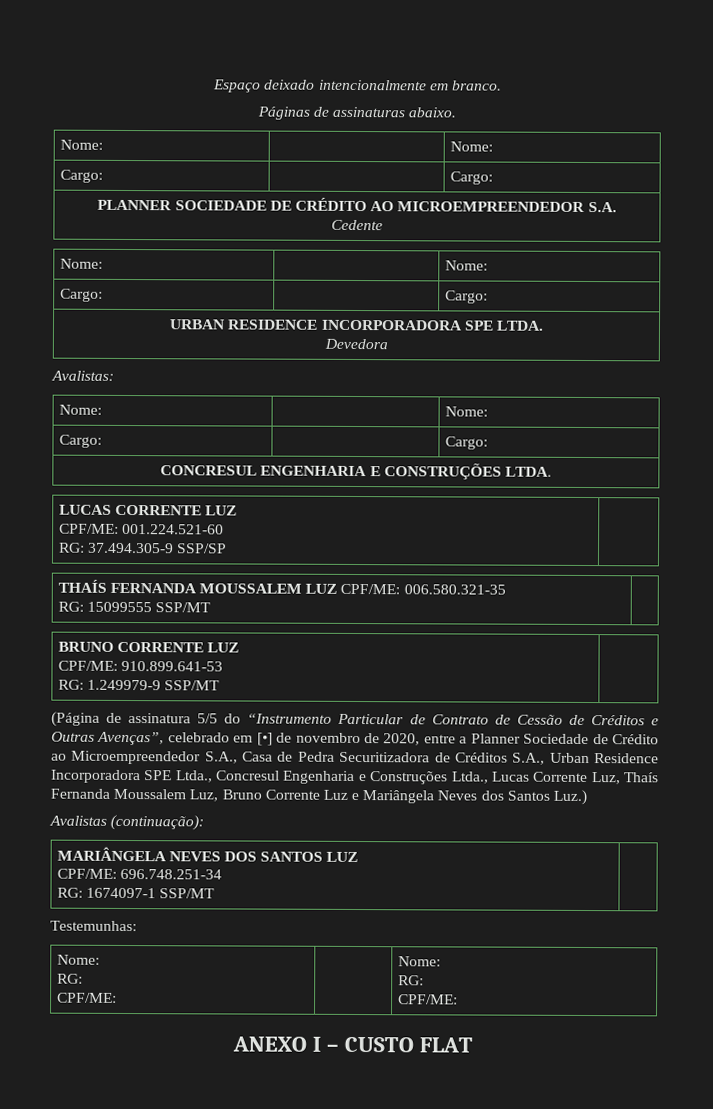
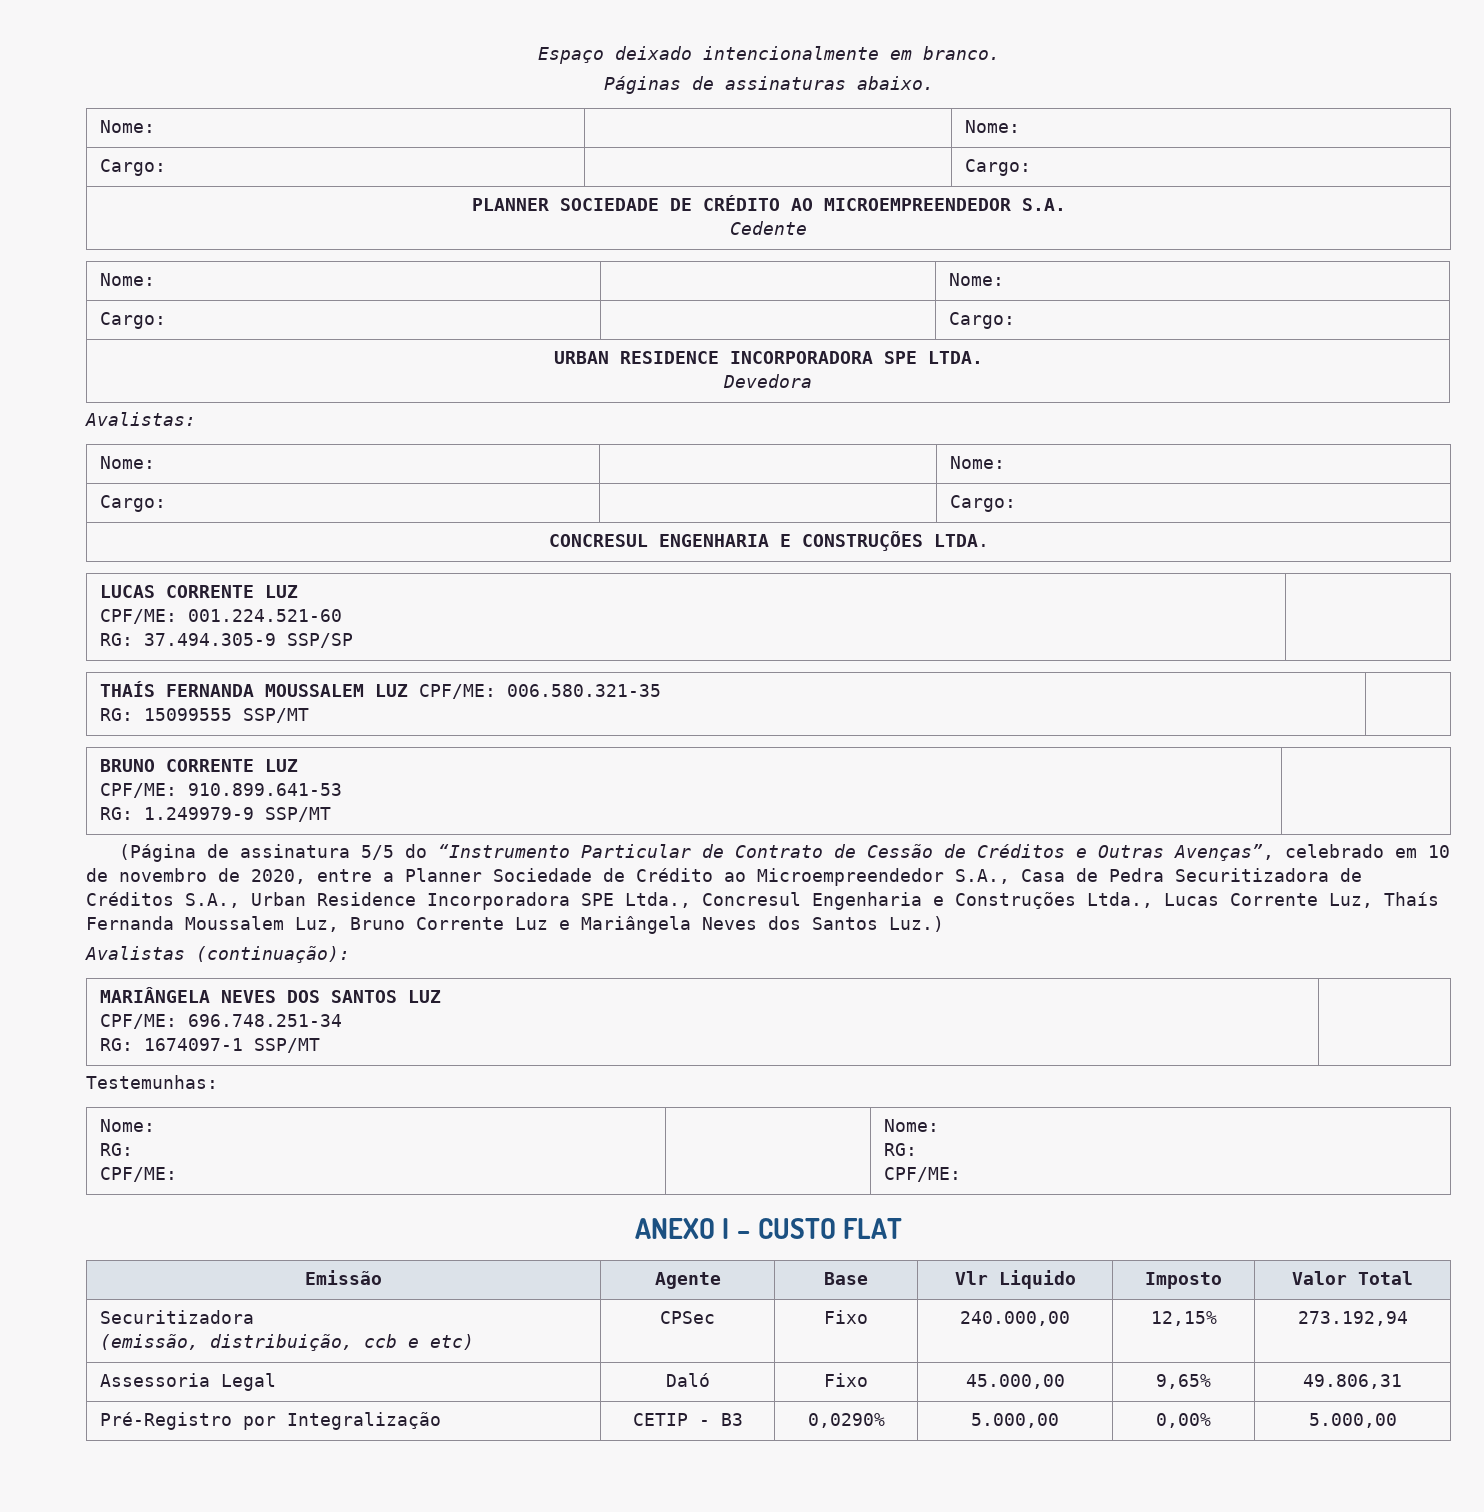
[256,732,273,746] [•] -> [1428,845,1451,858] 10
(474, 1045) none -> [305,1270,382,1285] [654,1272,721,1289] [824,1272,868,1285] [954,1270,1076,1289] [1145,1272,1222,1289] [1292,1271,1413,1285] [100,1310,255,1324] [100,1334,475,1351] [660,1311,715,1324] [824,1310,868,1324] [960,1311,1070,1326] [1150,1311,1217,1326] [1297,1311,1408,1326] [100,1373,277,1391] [665,1373,710,1387] [824,1373,868,1387] [965,1374,1065,1389] [1156,1374,1211,1389] [1303,1374,1402,1389] [100,1412,442,1430] [632,1413,743,1426] [807,1413,885,1428] [971,1413,1059,1428] [1156,1413,1211,1428] [1308,1413,1397,1428] // Emissão | Agente | Base | Vlr Liquido | Imposto | Valor Total // Securitizadora // (emissão, distribuição, ccb e etc) | CPSec | Fixo | 240.000,00 | 12,15% | 273.192,94 // Assessoria Legal | Daló | Fixo | 45.000,00 | 9,65% | 49.806,31 // Pré-Registro por Integralização | CETIP - B3 | 0,0290% | 5.000,00 | 0,00% | 5.000,00

